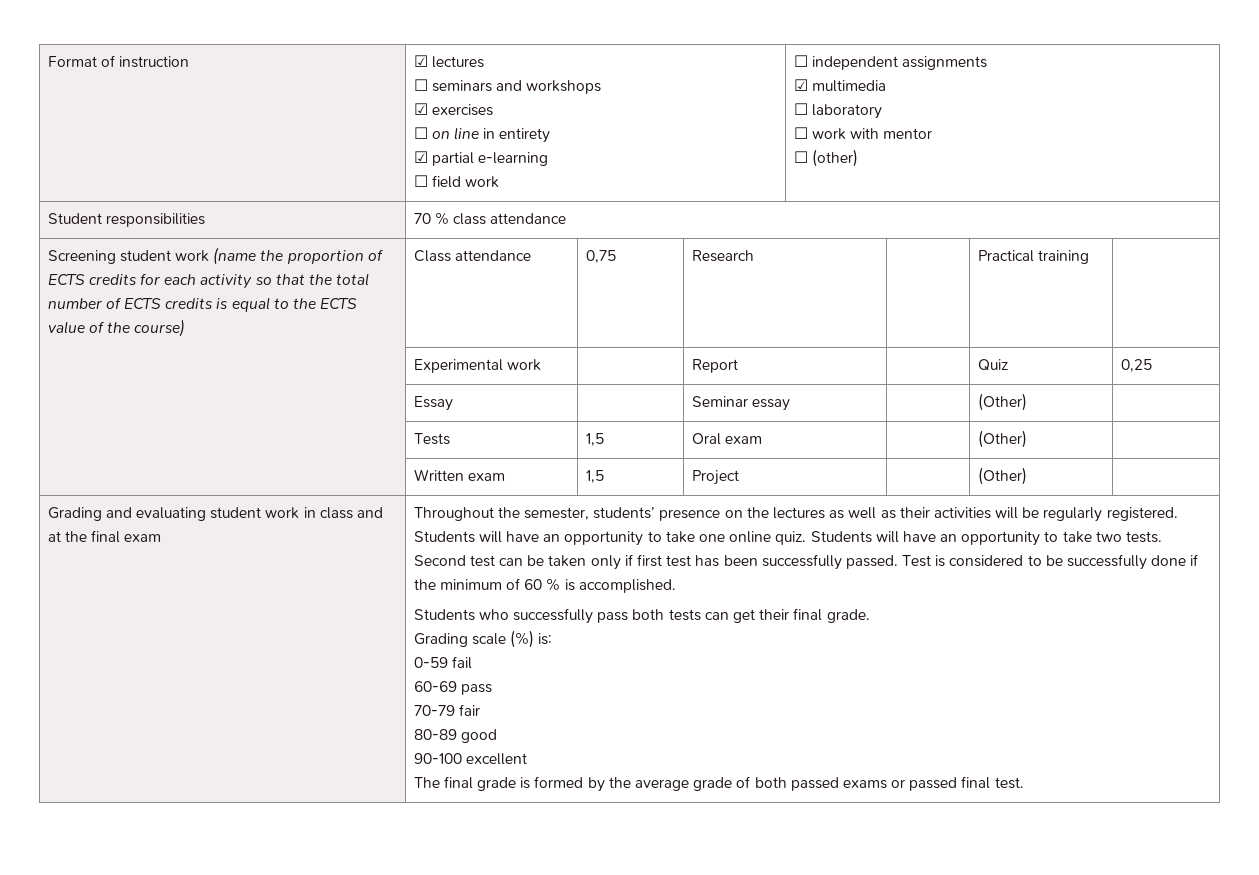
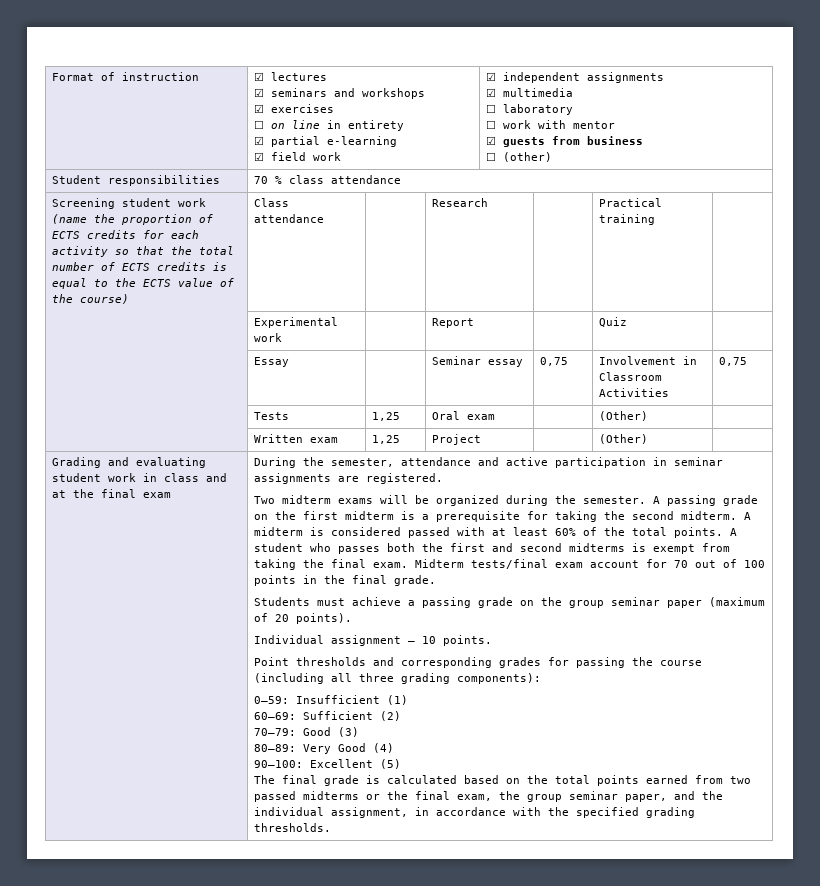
[413,79,428,91] ☐ -> [253,88,264,97] ☑
[413,175,428,187] ☐ -> [253,152,264,161] ☑
[793,55,808,67] ☐ -> [485,72,496,81] ☑
(933, 133) none -> [485,136,643,147] // ☑ guests from business
[585,250,616,263] 0,75 -> (324, 218) none
[1120,359,1152,372] 0,25 -> (627, 322) none
[977,393,1027,411] | (Other) | -> [539,357,568,366] [598,356,697,365] [598,372,662,381] [598,388,669,397] [718,357,747,366] 0,75 | Involvement in Classroom Activities | 0,75
[585,433,604,446] 1,5 -> [371,412,400,421] 1,25
[585,470,604,483] 1,5 -> [371,435,400,444] 1,25
[413,507,494,521] Throughout -> [253,457,296,468] During
[593,507,1178,522] [413,531,1163,546] [413,554,1199,570] [413,578,676,593] [413,608,870,624] [413,630,553,648] [413,656,472,669] [413,681,492,695] [413,704,480,716] [413,729,497,743] [413,753,527,765] [413,776,1024,792] students’ presence on the lectures as well as their activities will be regularly registered. Students will have an opportunity to take one online quiz. Students will have an opportunity to take two tests. Second test can be taken only if first test has been successfully passed. Test is considered to be successfully done if the minimum of 60 % is accomplished. // Students who successfully pass both tests can get their final grade. // Grading scale (%) is: // 0-59 fail // 60-69 pass // 70-79 fair // 80-89 good // 90-100 excellent // The final grade is formed by the average grade of both passed exams or passed final test. -> [400,457,723,468] [253,473,443,484] [253,495,758,506] [253,511,751,522] [253,527,737,538] [253,543,730,554] [253,559,765,570] [253,575,436,586] [253,597,765,608] [253,613,352,624] [253,635,492,646] [253,657,702,668] [253,673,541,684] [253,695,408,705] [253,711,401,721] [253,727,359,737] [253,743,394,754] [253,759,401,769] [253,775,751,786] [253,791,723,802] [253,807,695,818] [253,823,331,832] attendance and active participation in seminar assignments are registered. // Two midterm exams will be organized during the semester. A passing grade on the first midterm is a prerequisite for taking the second midterm. A midterm is considered passed with at least 60% of the total points. A student who passes both the first and second midterms is exempt from taking the final exam. Midterm tests/final exam account for 70 out of 100 points in the final grade. // Students must achieve a passing grade on the group seminar paper (maximum of 20 points). // Individual assignment – 10 points. // Point thresholds and corresponding grades for passing the course (including all three grading components): // 0–59: Insufficient (1) // 60–69: Sufficient (2) // 70–79: Good (3) // 80–89: Very Good (4) // 90–100: Excellent (5) // The final grade is calculated based on the total points earned from two passed midterms or the final exam, the group seminar paper, and the individual assignment, in accordance with the specified grading thresholds.

